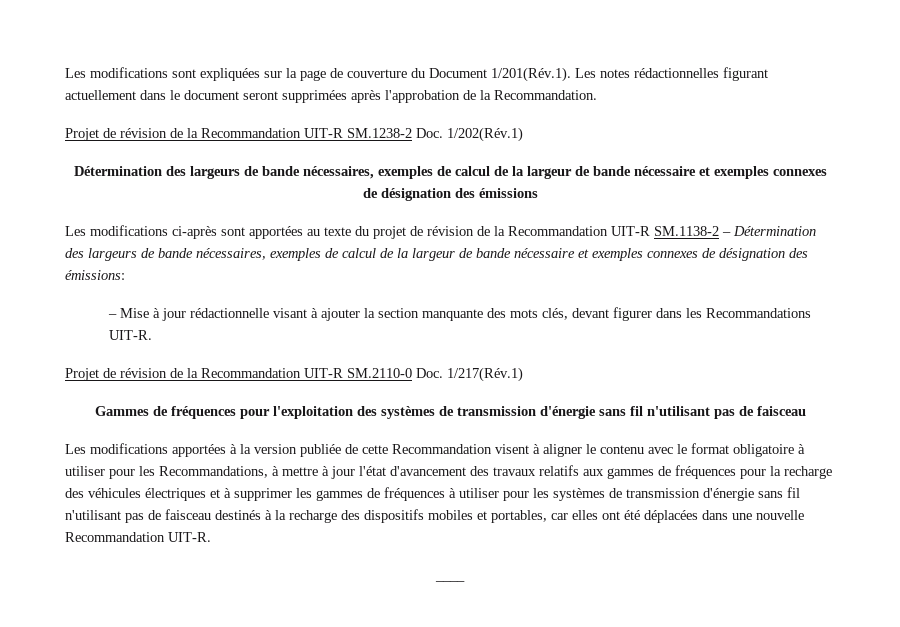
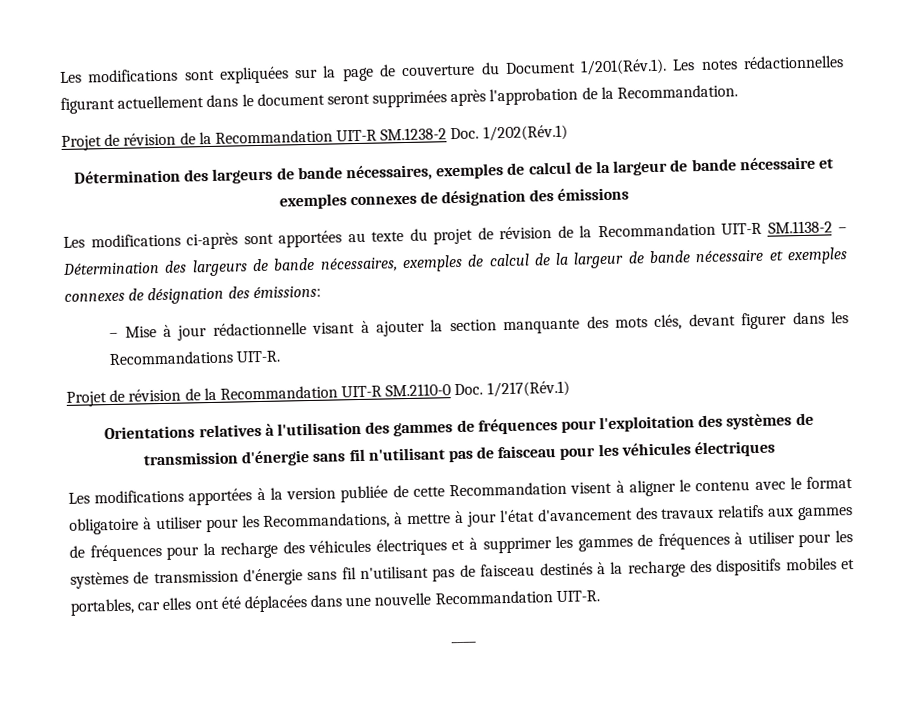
[94,406,149,416] Gammes -> [104,421,454,440] Orientations relatives à l'utilisation des gammes
(806, 411) none -> [559,440,776,460] pour les véhicules électriques

